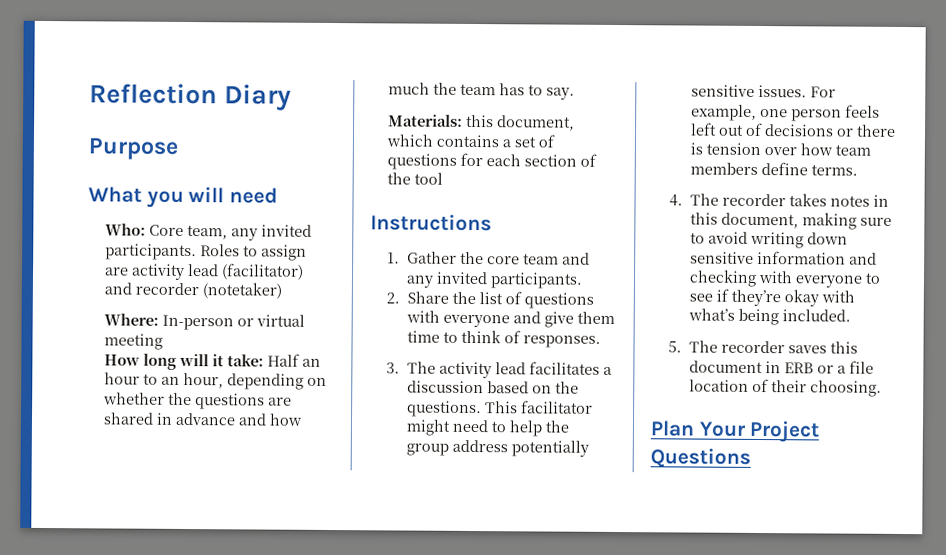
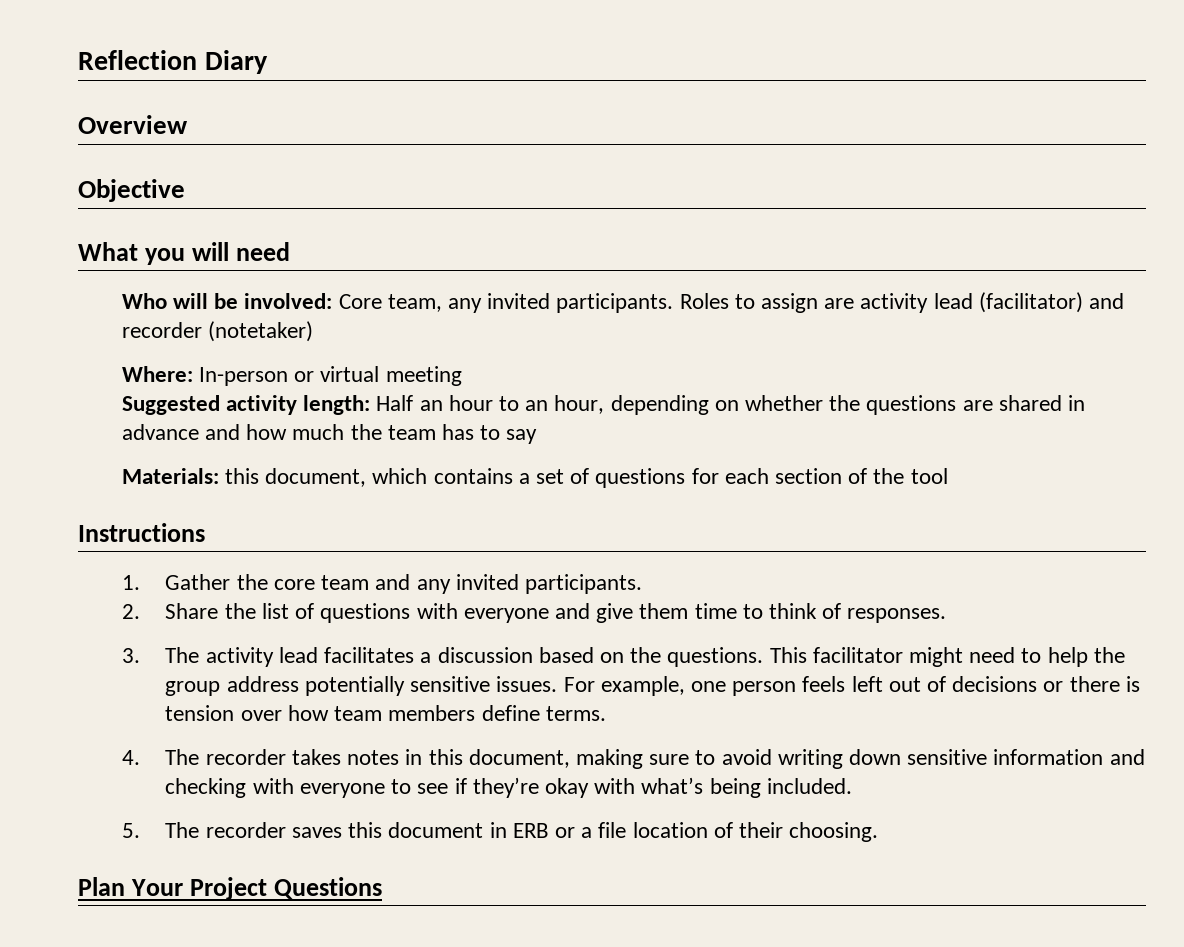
[88,137,178,160] Purpose -> [78,115,188,134] [78,179,185,202] Overview // Objective
[105,223,147,236] Who: -> [121,293,333,309] Who will be involved:
[104,353,265,370] How long will it take: -> [121,395,371,415] Suggested activity length:
[546,87,576,100] say. -> [506,429,538,444] say

